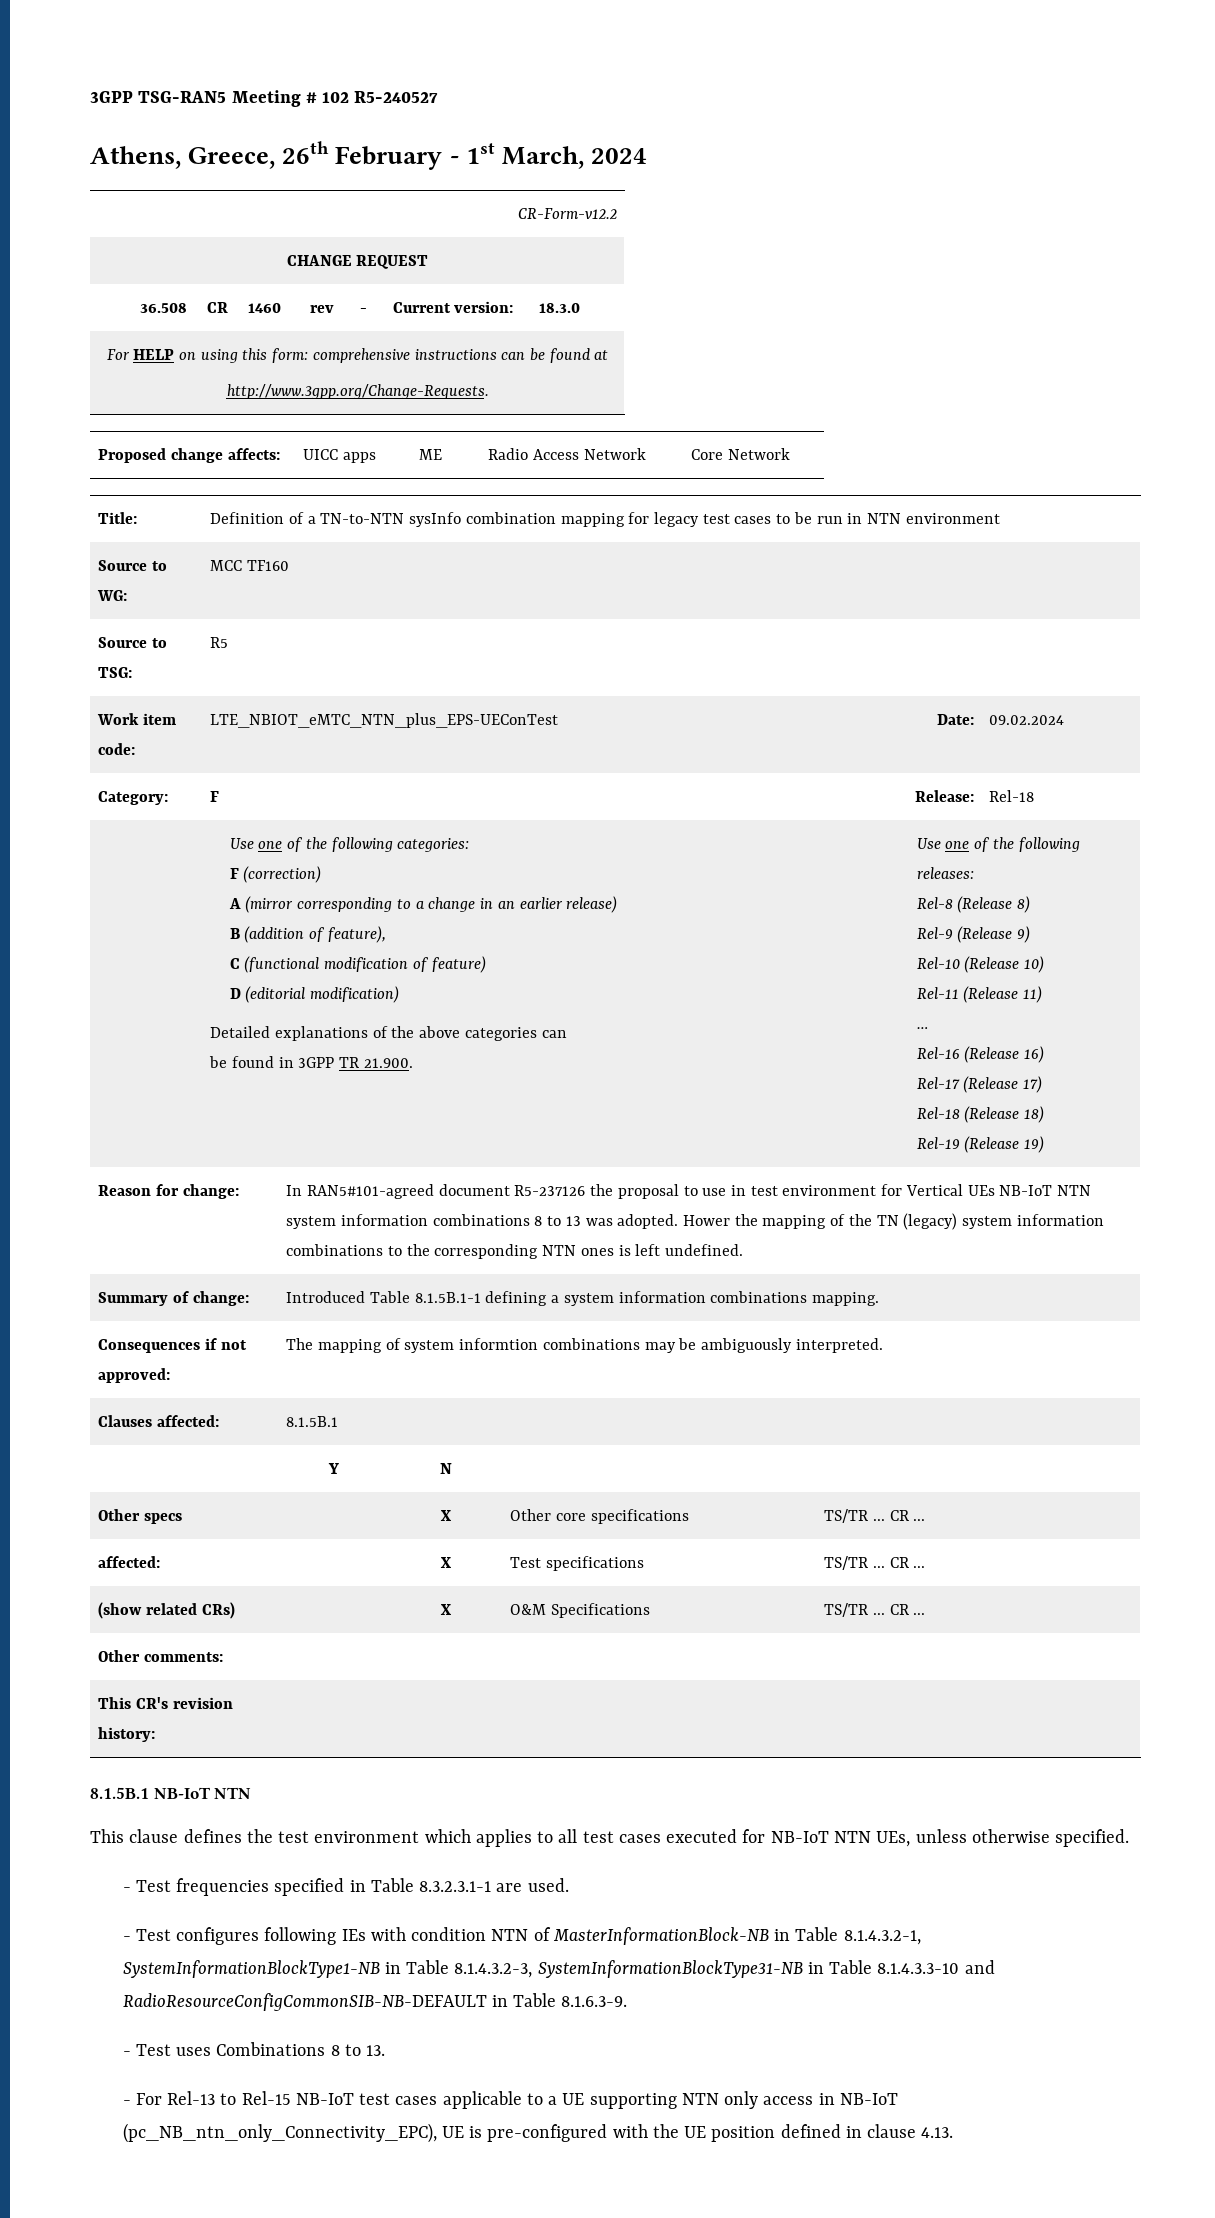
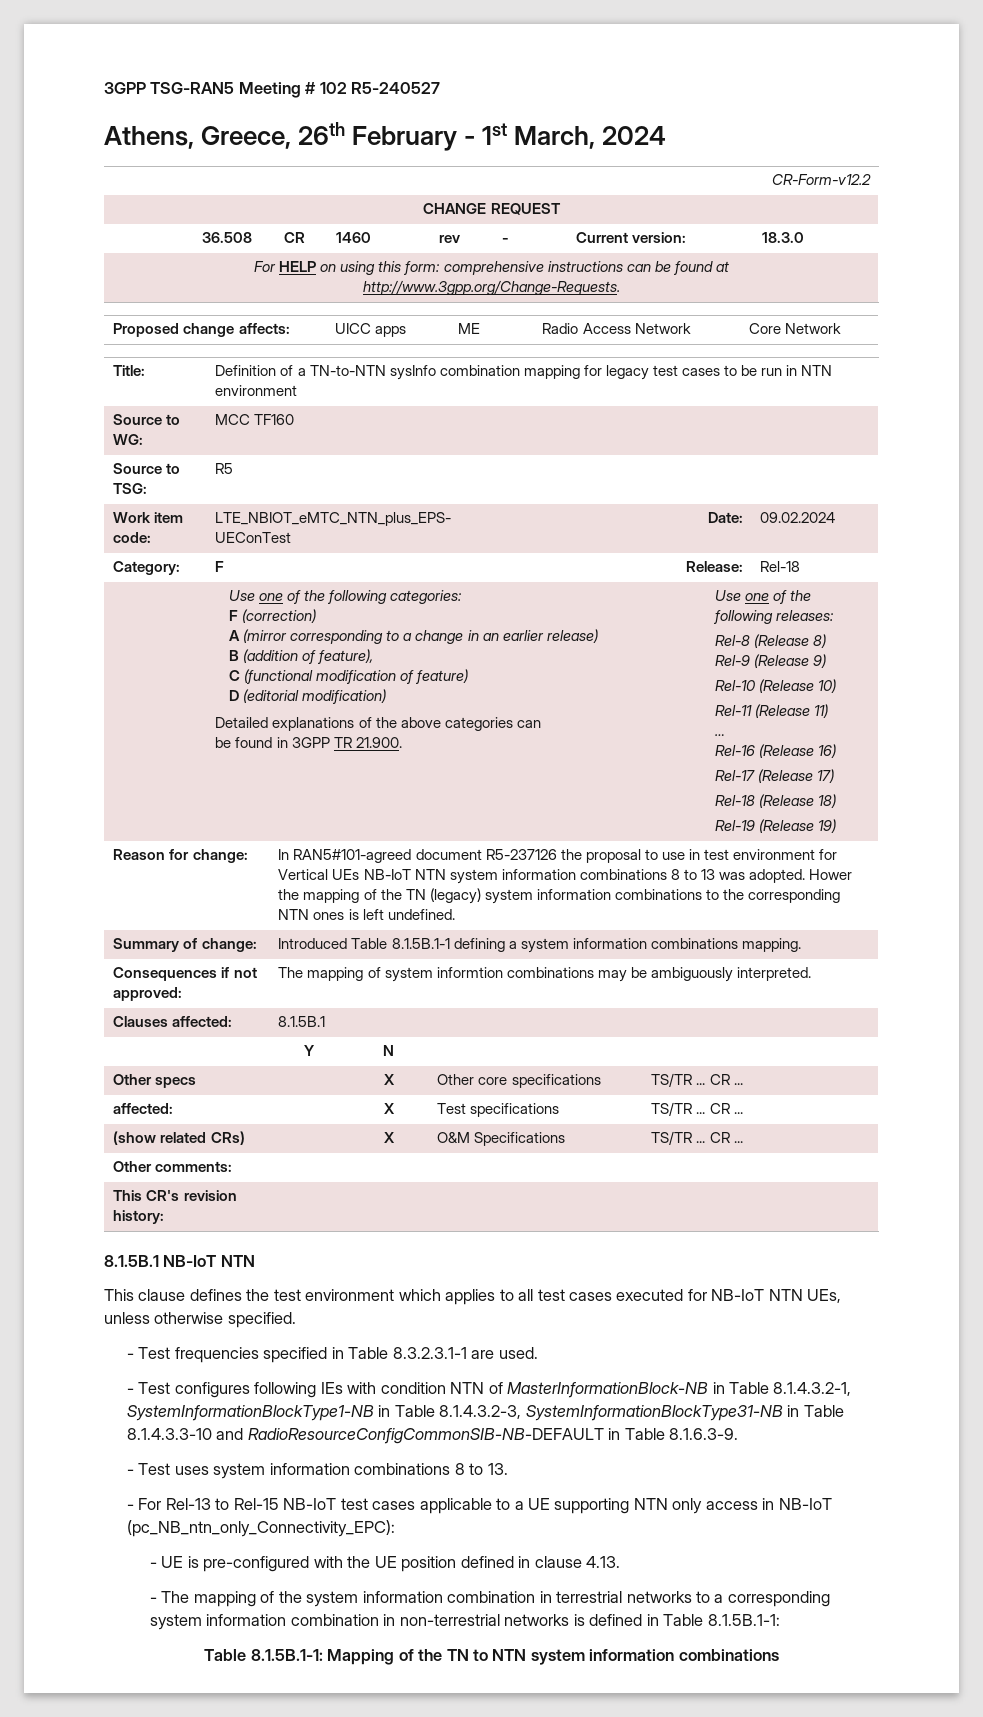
[216,2042,326,2056] Combinations -> [213,1463,451,1479] system information combinations
[122,2123,437,2143] (pc_NB_ntn_only_Connectivity_EPC), -> [126,1520,395,1537] [149,1562,157,1568] (pc_NB_ntn_only_Connectivity_EPC): // -
(954, 2132) none -> [149,1591,830,1607] [149,1614,780,1630] [204,1649,779,1665] // - The mapping of the system information combination in terrestrial networks to a corresponding system information combination in non-terrestrial networks is defined in Table 8.1.5B.1-1: // Table 8.1.5B.1-1: Mapping of the TN to NTN system information combinations

